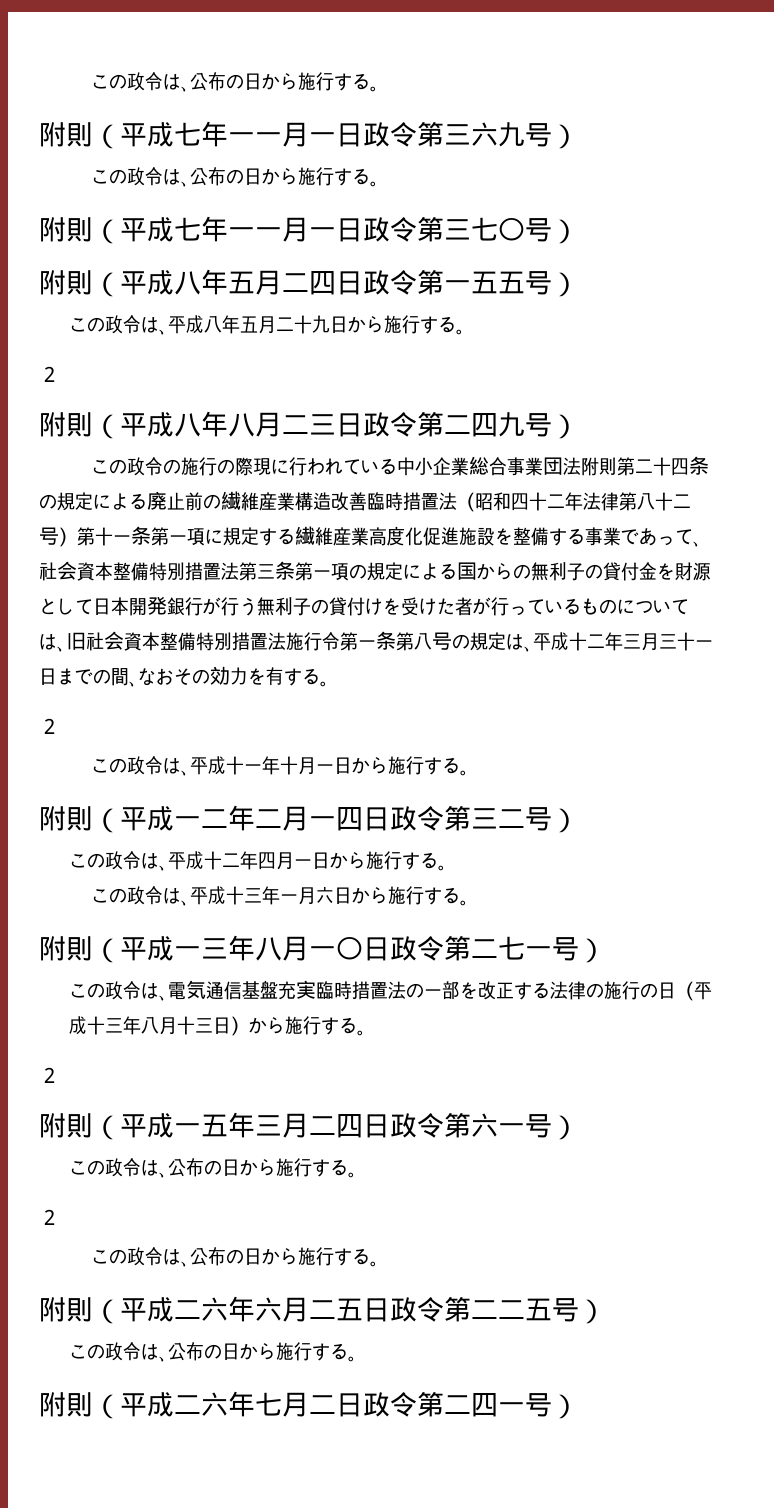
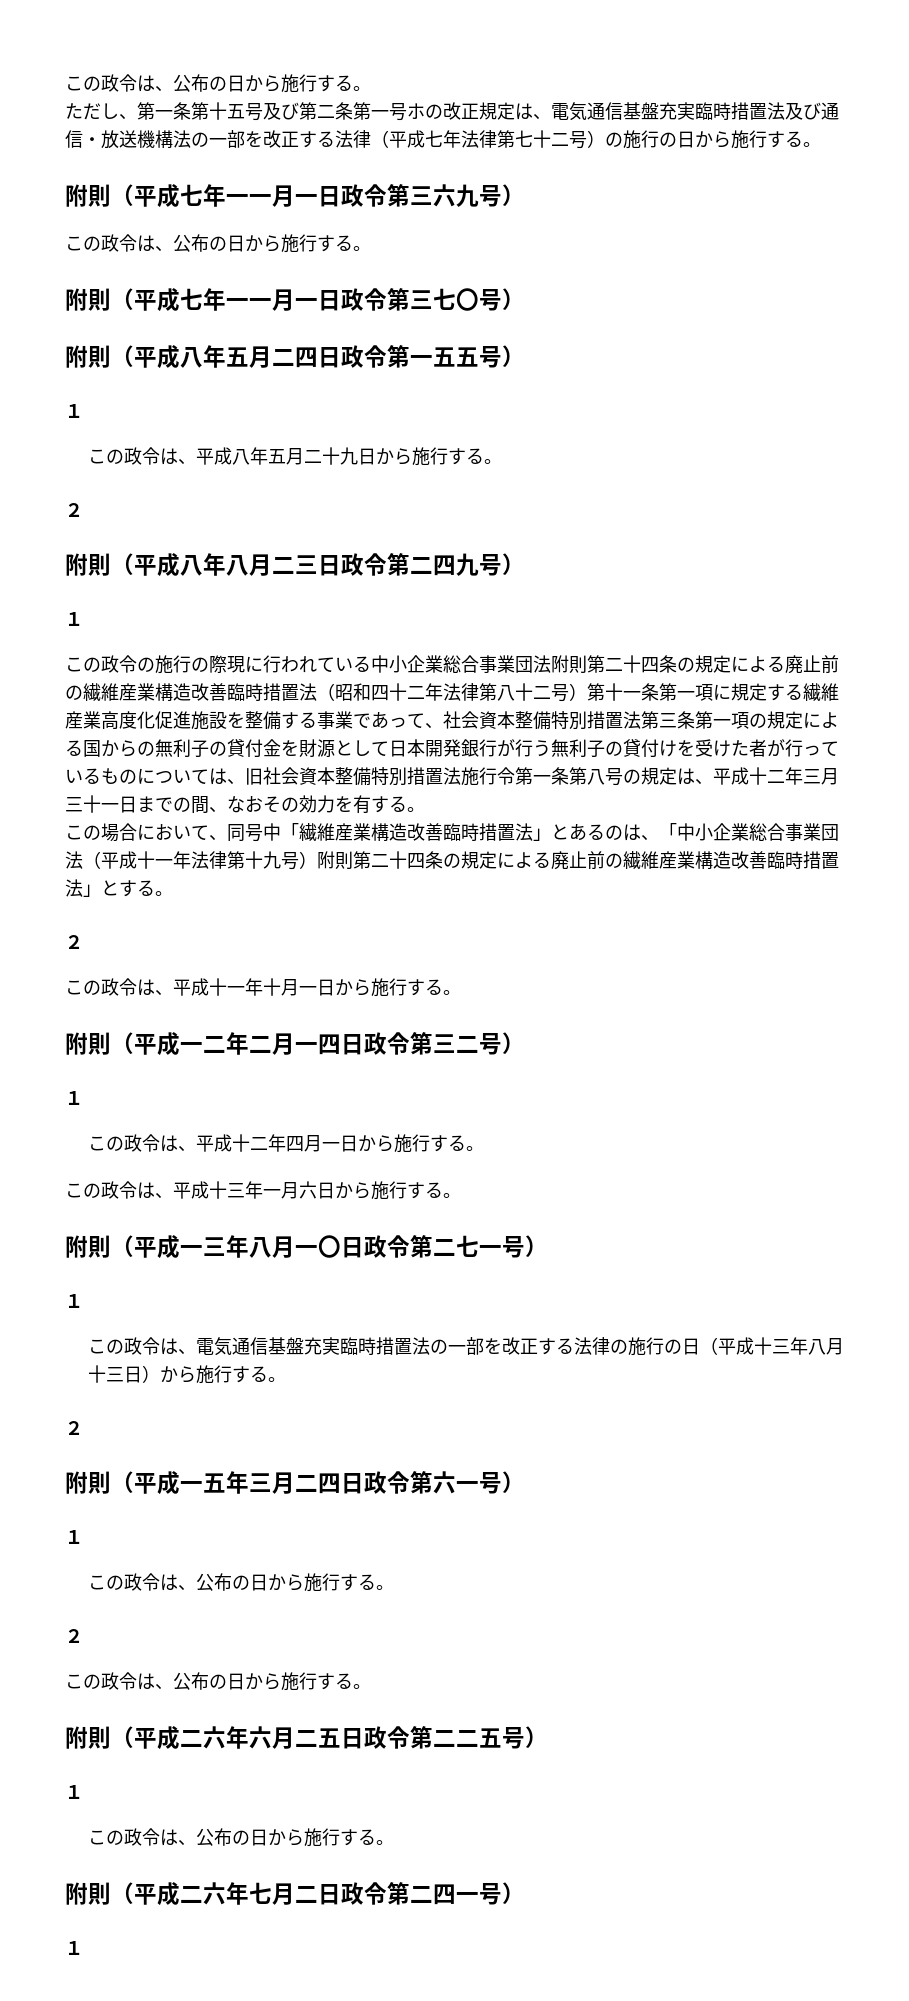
[90,71,379,92] この政令は、公布の日から施行する。 -> [65,74,371,93] [65,102,839,121] [65,130,821,149] この政令は、公布の日から施行する。 // ただし、第一条第十五号及び第二条第一号ホの改正規定は、電気通信基盤充実臨時措置法及び通信・放送機構法の一部を改正する法律（平成七年法律第七十二号）の施行の日から施行する。
(579, 284) none -> [65,404,83,418] // １
(579, 426) none -> [65,612,83,626] // １
(329, 684) none -> [65,823,839,842] [65,851,839,870] [65,879,173,897] // この場合において、同号中「繊維産業構造改善臨時措置法」とあるのは、「中小企業総合事業団法（平成十一年法律第十九号）附則第二十四条の規定による廃止前の繊維産業構造改善臨時措置法」とする。
(579, 820) none -> [65,1091,83,1105] // １
(606, 950) none -> [65,1294,83,1308] // １
(579, 1127) none -> [65,1530,83,1544] // １
(606, 1311) none -> [65,1785,83,1799] // １
(579, 1406) none -> [65,1941,83,1955] // １

